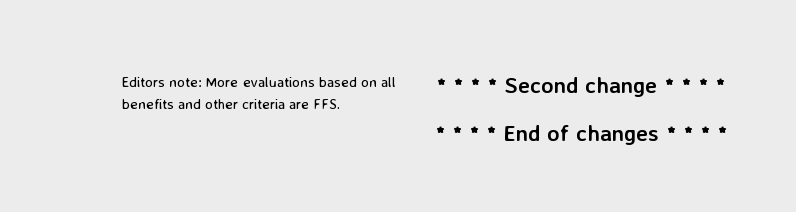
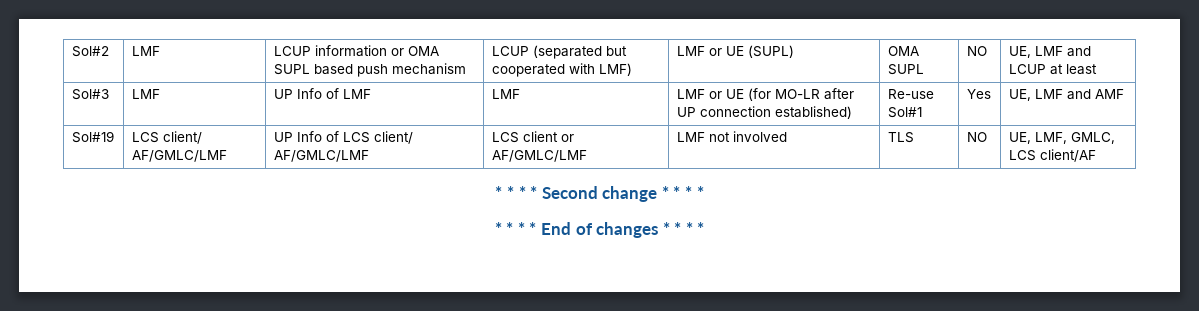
[122,77,396,87] [122,99,341,109] Editors note: More evaluations based on all benefits and other criteria are FFS. -> [71,46,109,57] [131,46,160,56] [273,45,439,57] [273,63,466,77] [491,45,627,59] [491,63,632,77] [676,45,794,58] [887,46,919,56] [887,64,924,75] [966,46,987,56] [1008,46,1091,58] [1008,64,1097,75] [71,89,109,100] [131,89,160,99] [273,88,371,99] [491,89,520,99] [676,88,854,101] [676,106,852,119] [887,89,934,99] [887,107,922,118] [966,89,991,99] [1008,89,1124,101] [71,131,114,143] [131,131,202,144] [131,150,227,162] [273,131,413,144] [273,150,369,162] [491,131,574,143] [491,150,587,162] [676,131,787,142] [887,132,914,143] [966,132,987,142] [1008,132,1115,144] [1008,149,1096,162] Sol#2 | LMF | LCUP information or OMA SUPL based push mechanism | LCUP (separated but cooperated with LMF) | LMF or UE (SUPL) | OMA SUPL | NO | UE, LMF and LCUP at least // Sol#3 | LMF | UP Info of LMF | LMF | LMF or UE (for MO-LR after UP connection established) | Re-use Sol#1 | Yes | UE, LMF and AMF // Sol#19 | LCS client/ AF/GMLC/LMF | UP Info of LCS client/ AF/GMLC/LMF | LCS client or AF/GMLC/LMF | LMF not involved | TLS | NO | UE, LMF, GMLC, LCS client/AF

